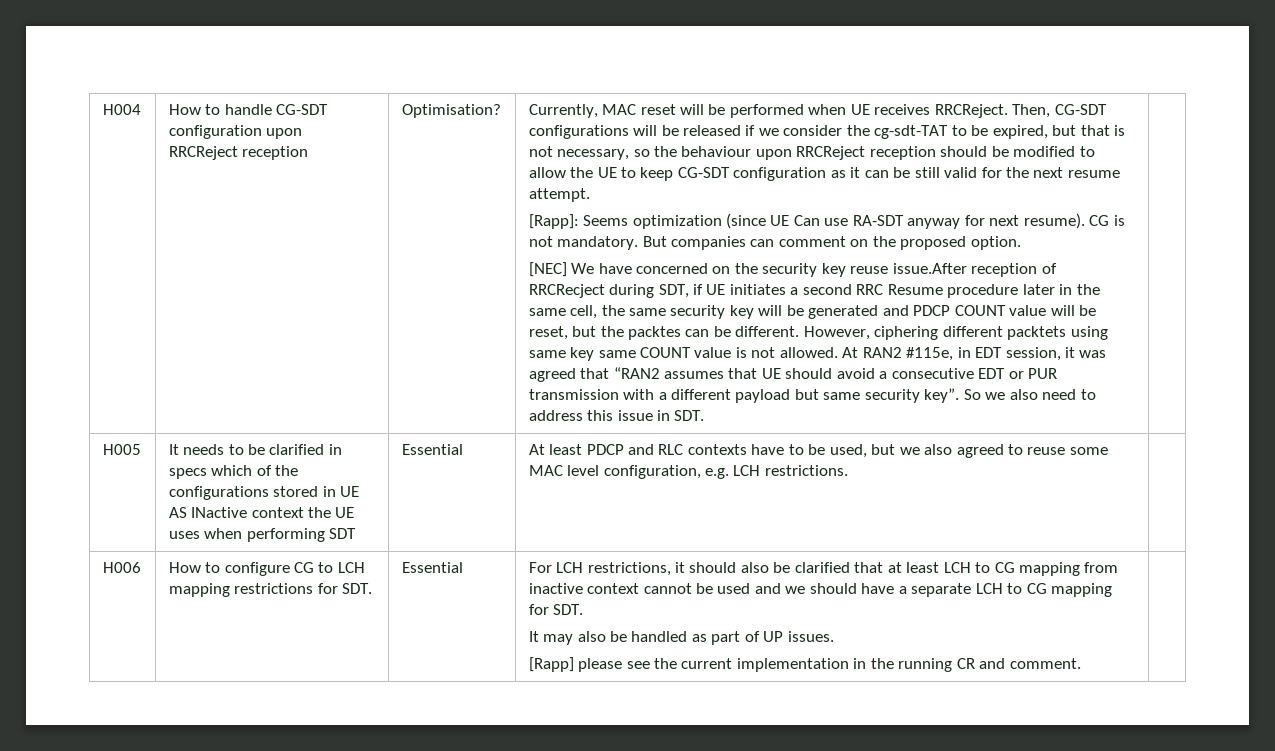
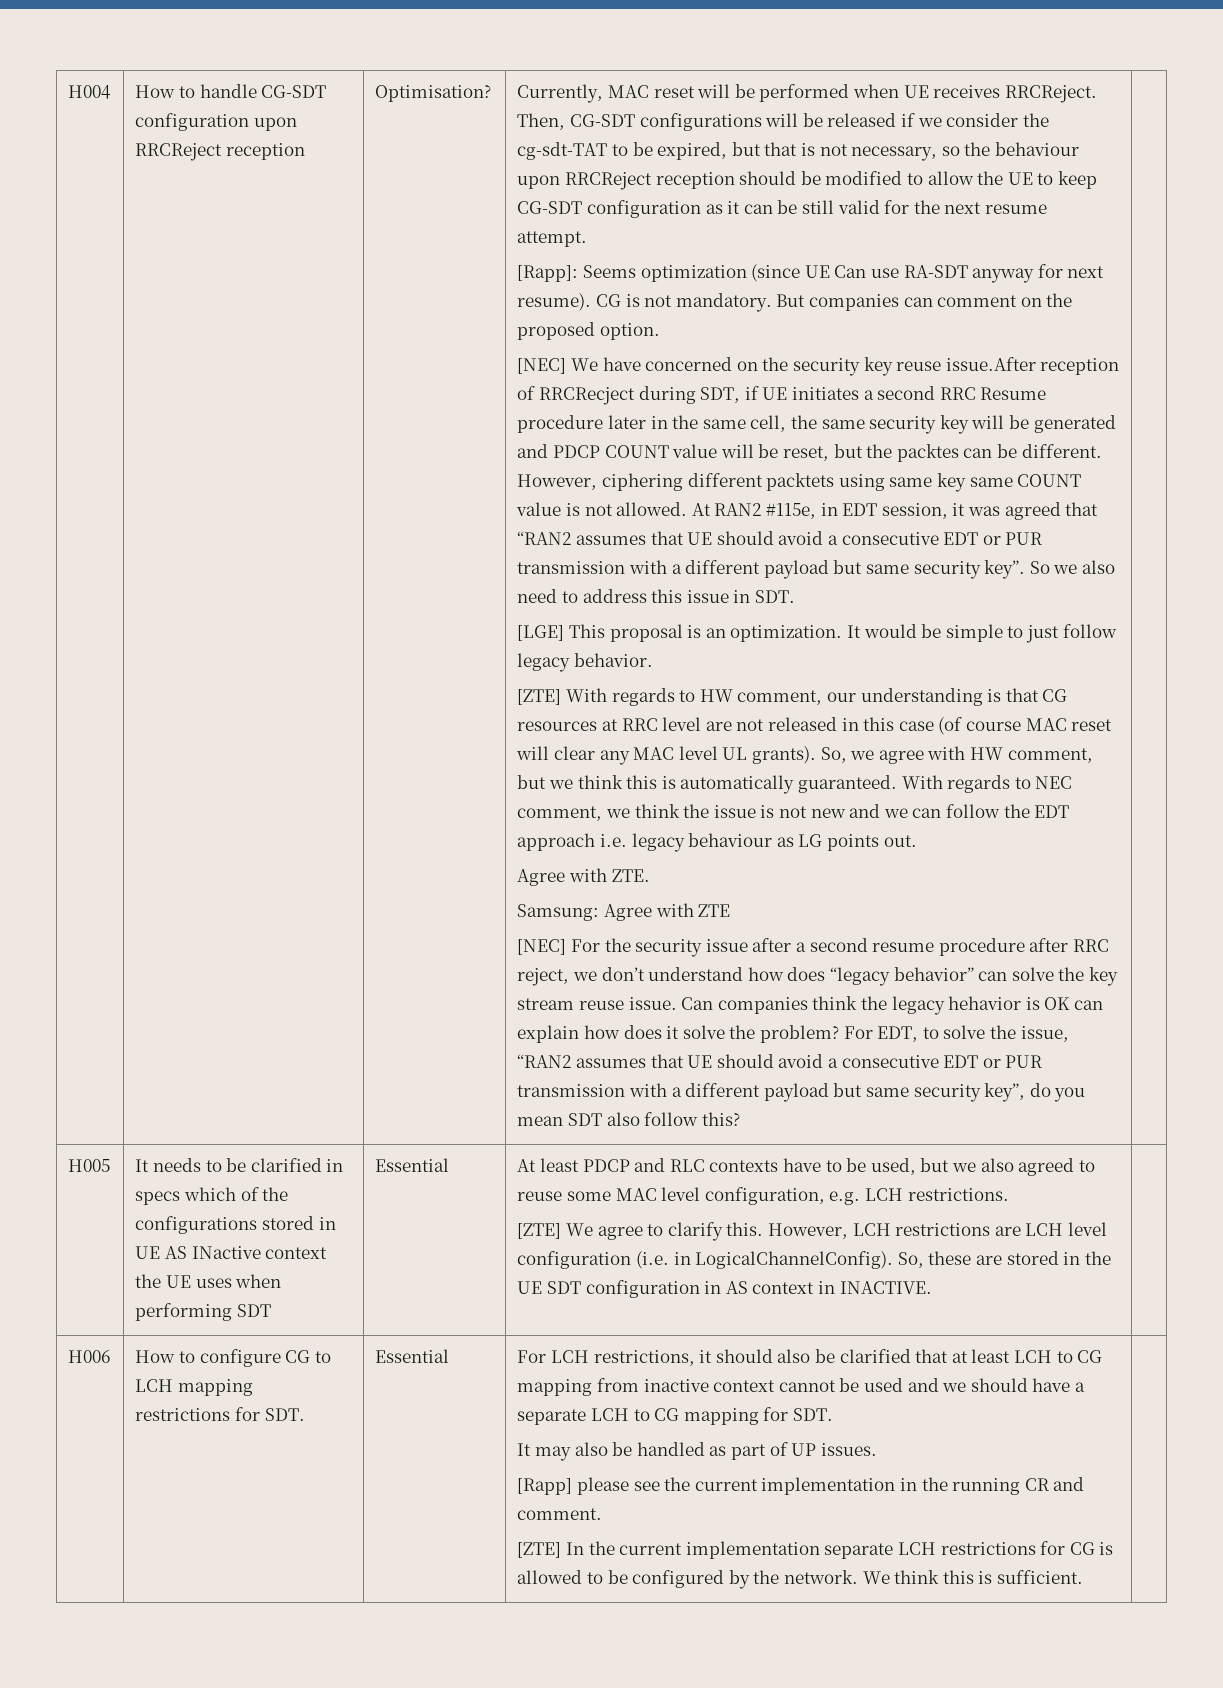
(705, 415) none -> [517,624,1117,643] [517,653,654,672] [517,688,1068,706] [517,717,1113,735] [516,746,1093,765] [517,775,1073,794] [517,804,1070,821] [517,833,917,852] [517,868,650,886] [517,903,731,921] [517,938,1109,957] [517,967,1118,986] [517,996,1103,1015] [517,1025,1069,1043] [517,1054,1043,1068] [517,1083,1086,1102] [517,1112,740,1126] // [LGE] This proposal is an optimization. It would be simple to just follow legacy behavior. // [ZTE] With regards to HW comment, our understanding is that CG resources at RRC level are not released in this case (of course MAC reset will clear any MAC level UL grants). So, we agree with HW comment, but we think this is automatically guaranteed. With regards to NEC comment, we think the issue is not new and we can follow the EDT approach i.e. legacy behaviour as LG points out. // Agree with ZTE. // Samsung: Agree with ZTE // [NEC] For the security issue after a second resume procedure after RRC reject, we don’t understand how does “legacy behavior” can solve the key stream reuse issue. Can companies think the legacy hehavior is OK can explain how does it solve the problem? For EDT, to solve the issue, “RAN2 assumes that UE should avoid a consecutive EDT or PUR transmission with a different payload but same security key”, do you mean SDT also follow this?
(848, 470) none -> [517,1222,1107,1241] [517,1251,1111,1269] [517,1280,932,1298] // [ZTE] We agree to clarify this. However, LCH restrictions are LCH level configuration (i.e. in LogicalChannelConfig). So, these are stored in the UE SDT configuration in AS context in INACTIVE.
(1081, 663) none -> [517,1541,1114,1559] [517,1570,1083,1589] // [ZTE] In the current implementation separate LCH restrictions for CG is allowed to be configured by the network. We think this is sufficient.

